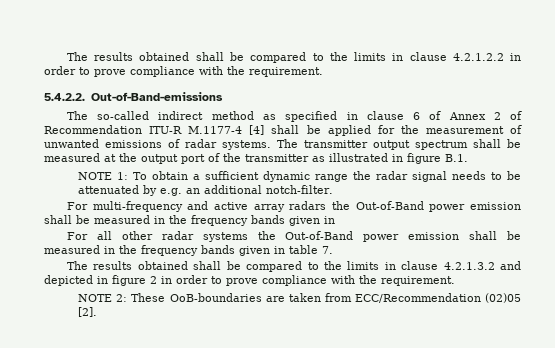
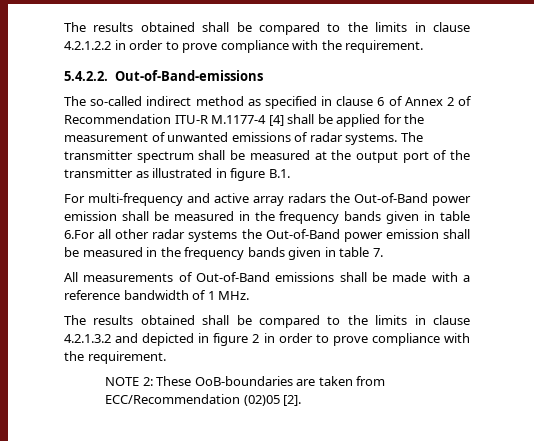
[373,140,410,150] output -> (133, 155) none
[78,171,521,182] [78,185,334,196] // NOTE 1: To obtain a sufficient dynamic range the radar signal needs to be attenuated by e.g. an additional notch-filter. -> (290, 173) none
[66,232,88,240] // For -> [439,211,470,221] [64,230,95,239] table 6.For
(333, 250) none -> [64,272,470,282] [64,290,250,300] // All measurements of Out-of-Band emissions shall be made with a reference bandwidth of 1 MHz.

